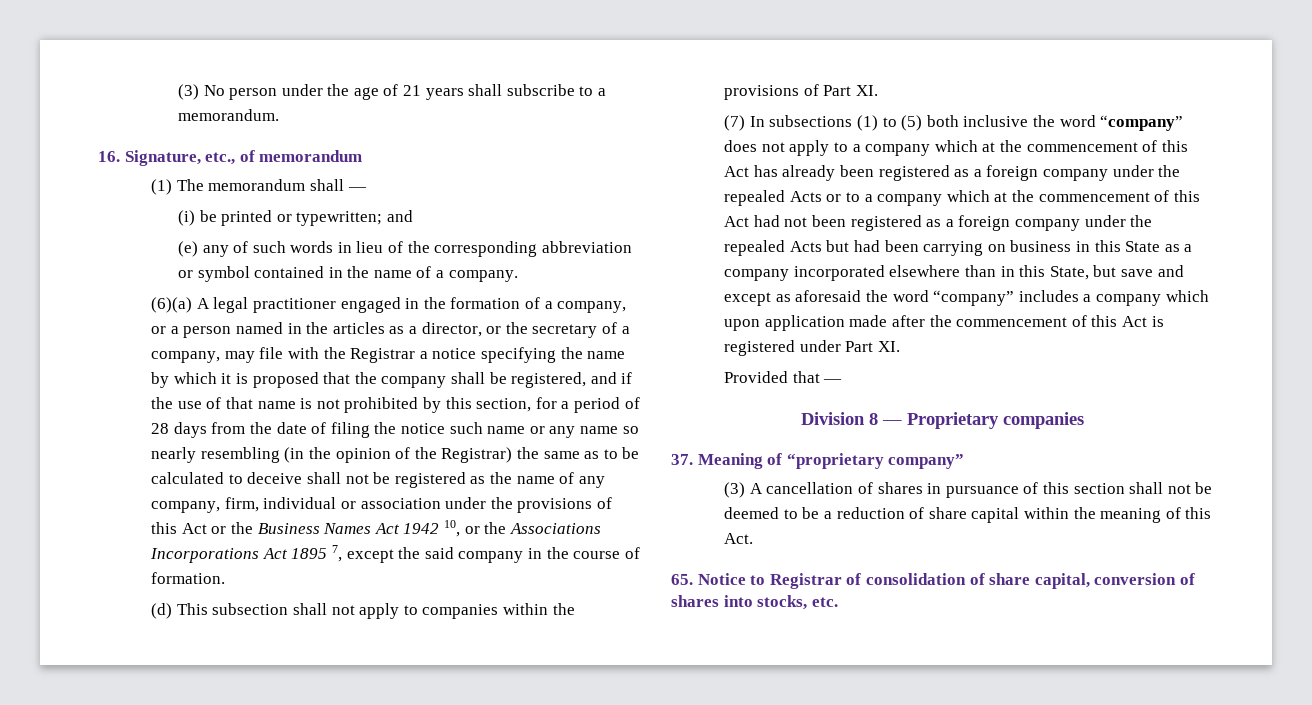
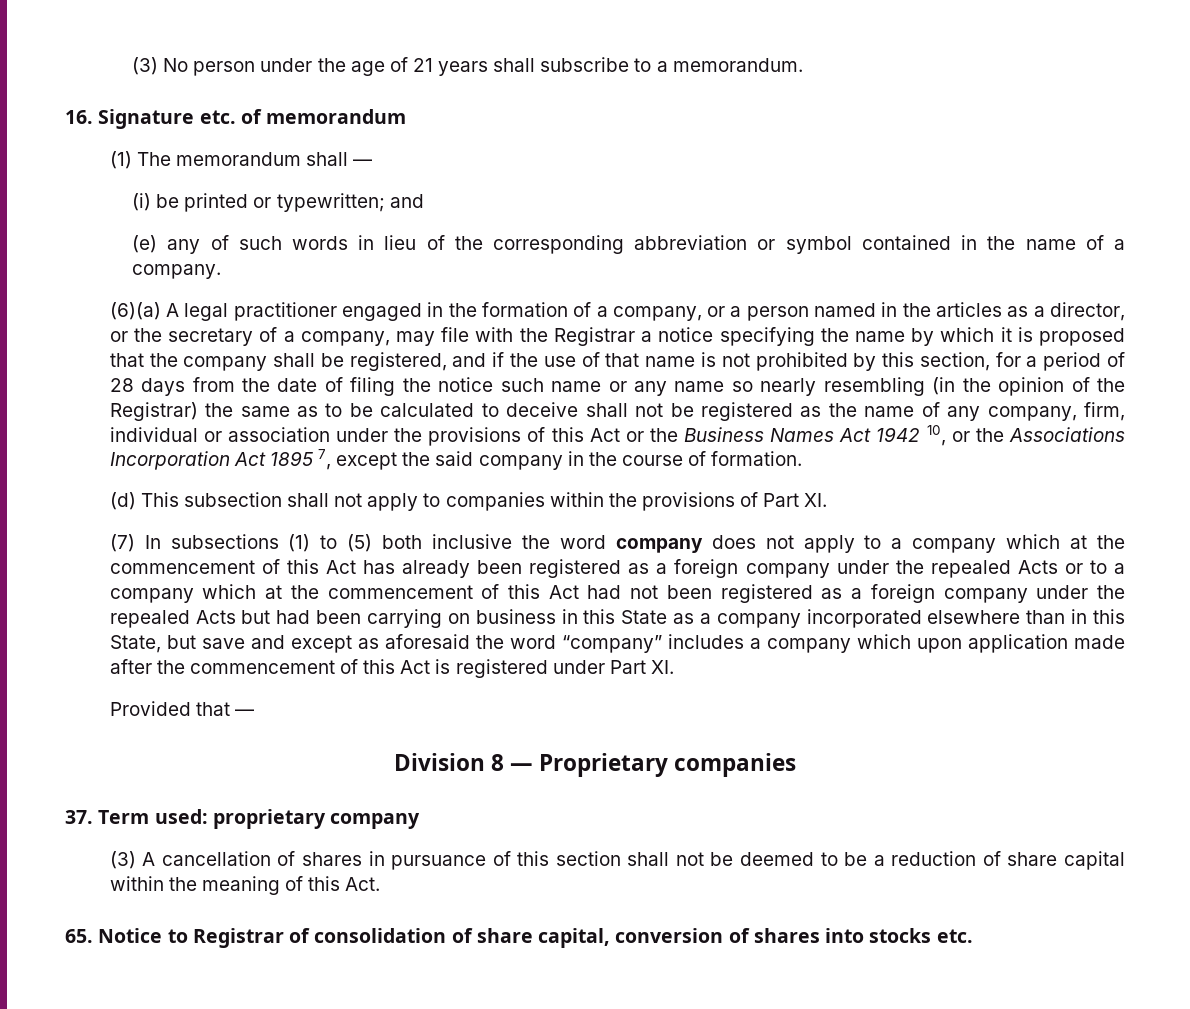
[124,150,236,166] Signature, etc., -> [98,109,236,129] Signature etc.
[150,548,260,563] Incorporations -> [109,451,230,470] Incorporation
[1100,115,1184,131] “company” -> [615,538,703,553] company
[697,453,965,469] Meaning of “proprietary company” -> [98,809,421,829] Term used: proprietary company
[757,595,808,610] stocks, -> [869,928,932,943] stocks

